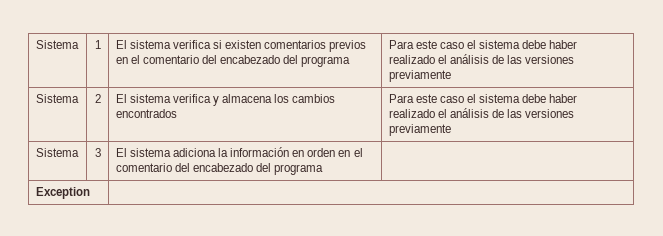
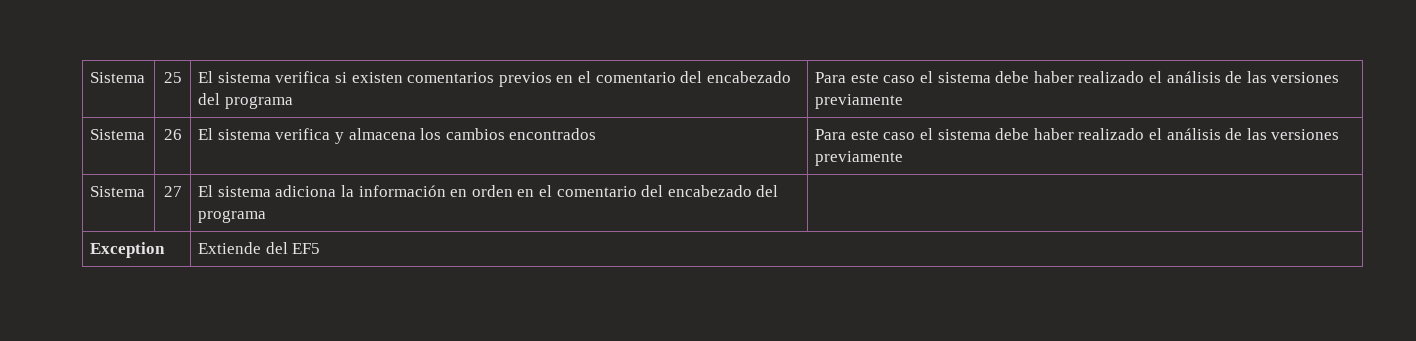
[35,40,79,49] [94,40,101,49] Sistema | 1 -> [90,72,146,83] [163,72,182,83] Sistema | 25
[94,94,101,103] 2 -> [163,129,182,140] 26
[94,148,101,157] 3 -> [163,186,182,197] 27
(90, 193) none -> [198,242,321,254] Extiende del EF5

